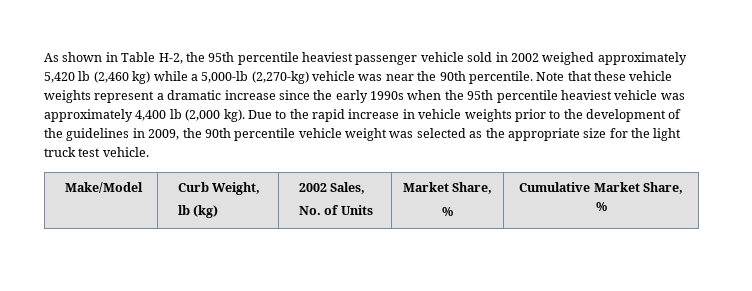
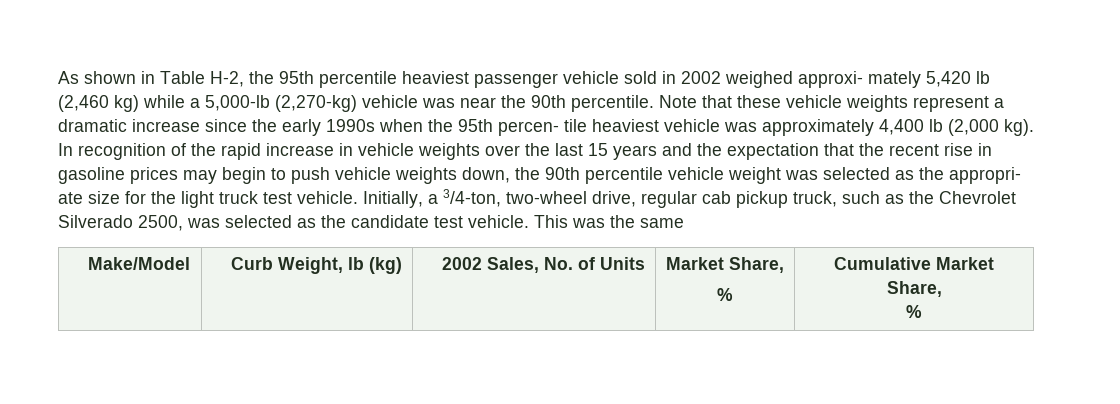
[597,52,687,65] approximately -> [798,71,921,88] approxi- mately
[496,90,558,103] percentile -> [498,119,587,136] percen- tile
[247,110,287,119] Due to -> [58,143,186,160] In recognition of
[514,109,682,122] [44,128,180,141] prior to the development of the guidelines in 2009, -> [485,143,992,160] [58,167,510,184] over the last 15 years and the expectation that the recent rise in gasoline prices may begin to push vehicle weights down,
[507,128,580,141] appropriate -> [949,167,1021,184] [58,192,83,204] appropri- ate
(149, 152) none -> [363,189,1016,208] [58,215,684,231] Initially, a 3/4-ton, two-wheel drive, regular cab pickup truck, such as the Chevrolet Silverado 2500, was selected as the candidate test vehicle. This was the same
(261, 188) // -> (344, 265) none
(366, 188) // -> (540, 265) none

